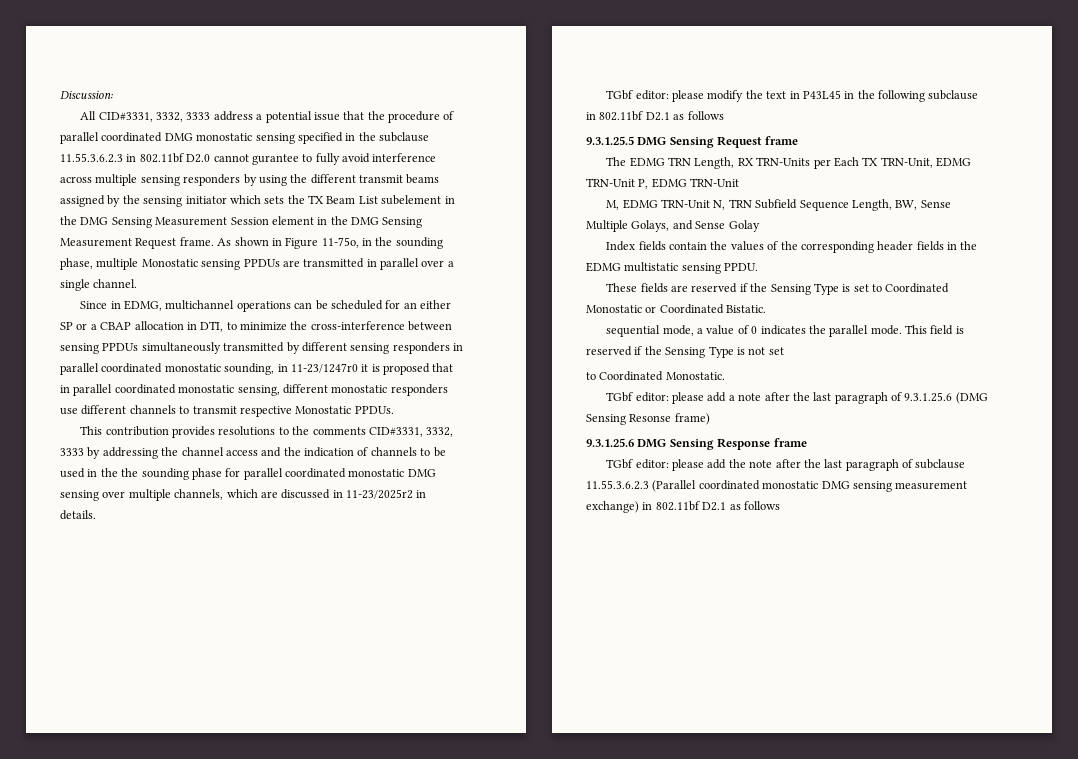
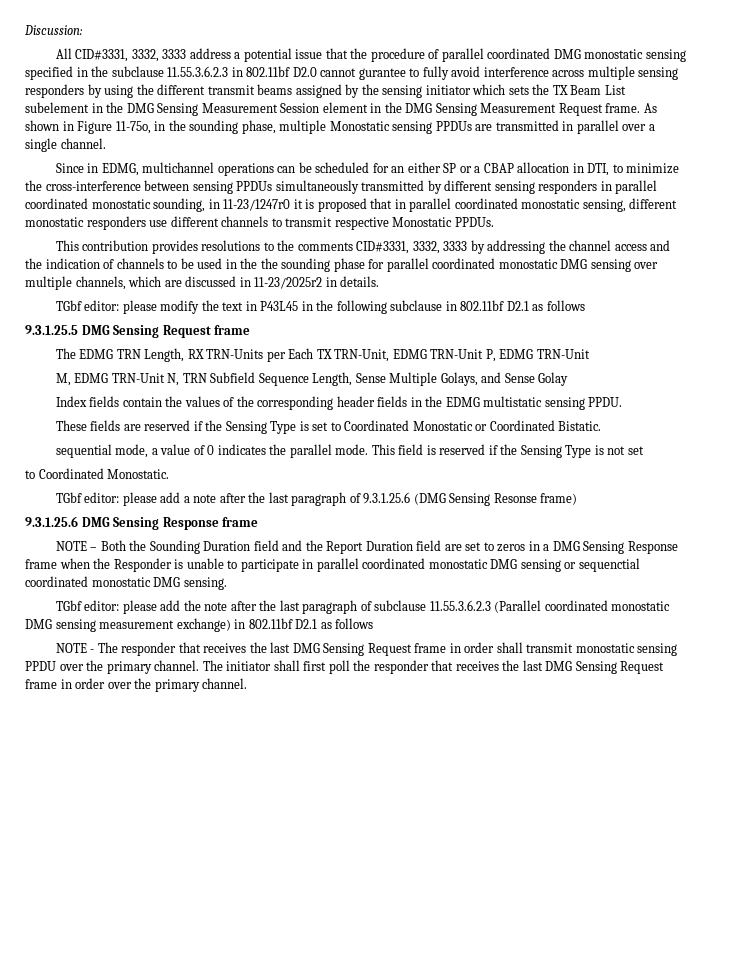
[895,200,918,210] BW, -> (353, 379) none
(807, 442) none -> [55,540,678,554] [25,558,640,572] [25,576,227,590] // NOTE – Both the Sounding Duration field and the Report Duration field are set to zeros in a DMG Sensing Response frame when the Responder is unable to participate in parallel coordinated monostatic DMG sensing or sequenctial coordinated monostatic DMG sensing.
(780, 505) none -> [55,642,678,656] [25,660,665,674] [25,678,248,692] // NOTE - The responder that receives the last DMG Sensing Request frame in order shall transmit monostatic sensing PPDU over the primary channel. The initiator shall first poll the responder that receives the last DMG Sensing Request frame in order over the primary channel.

